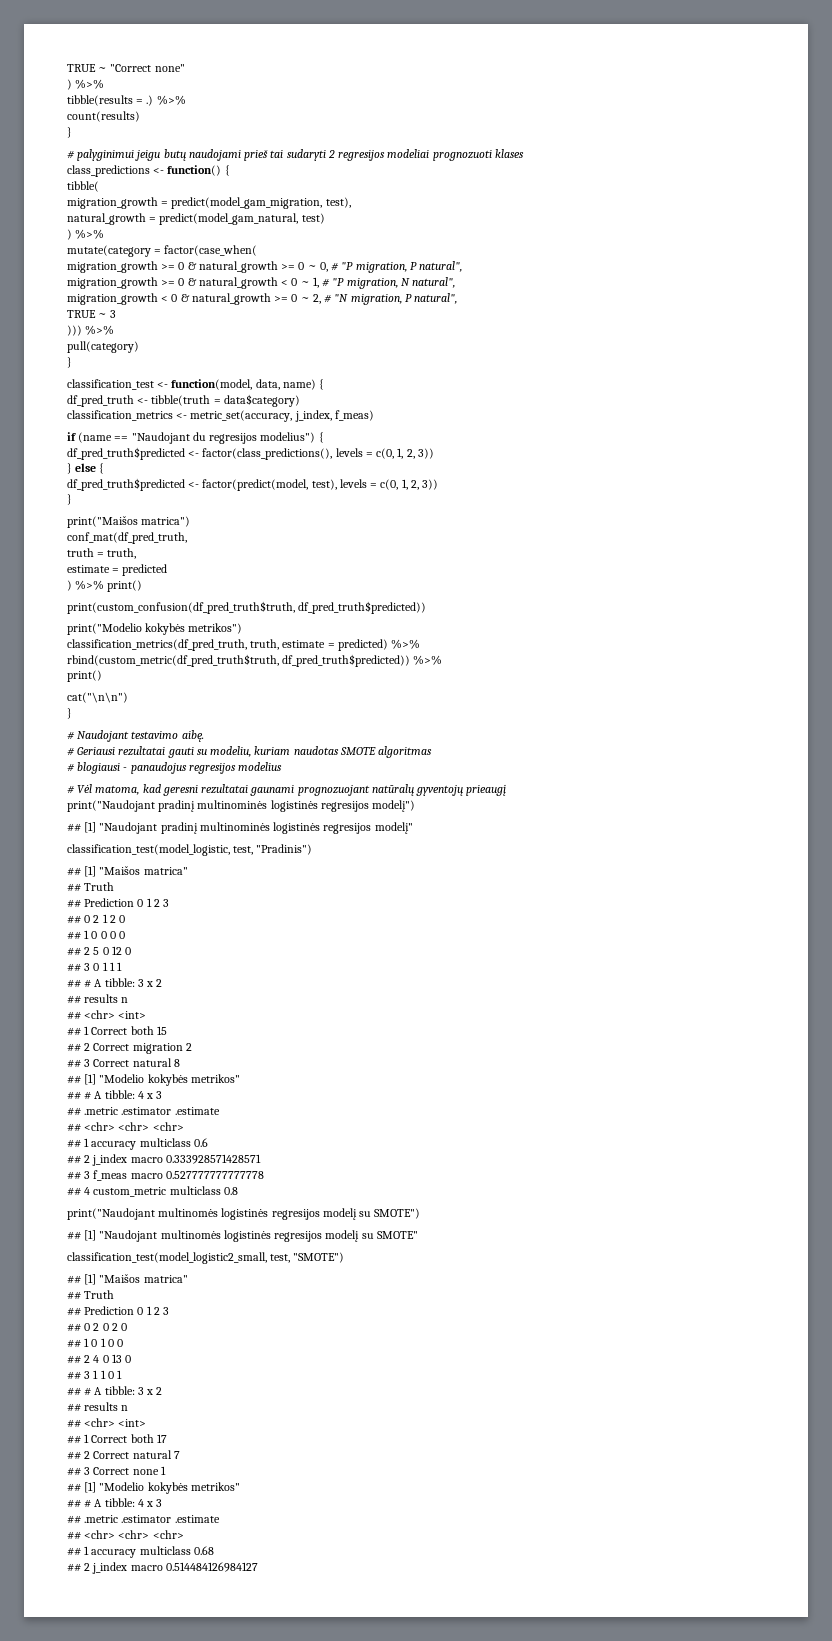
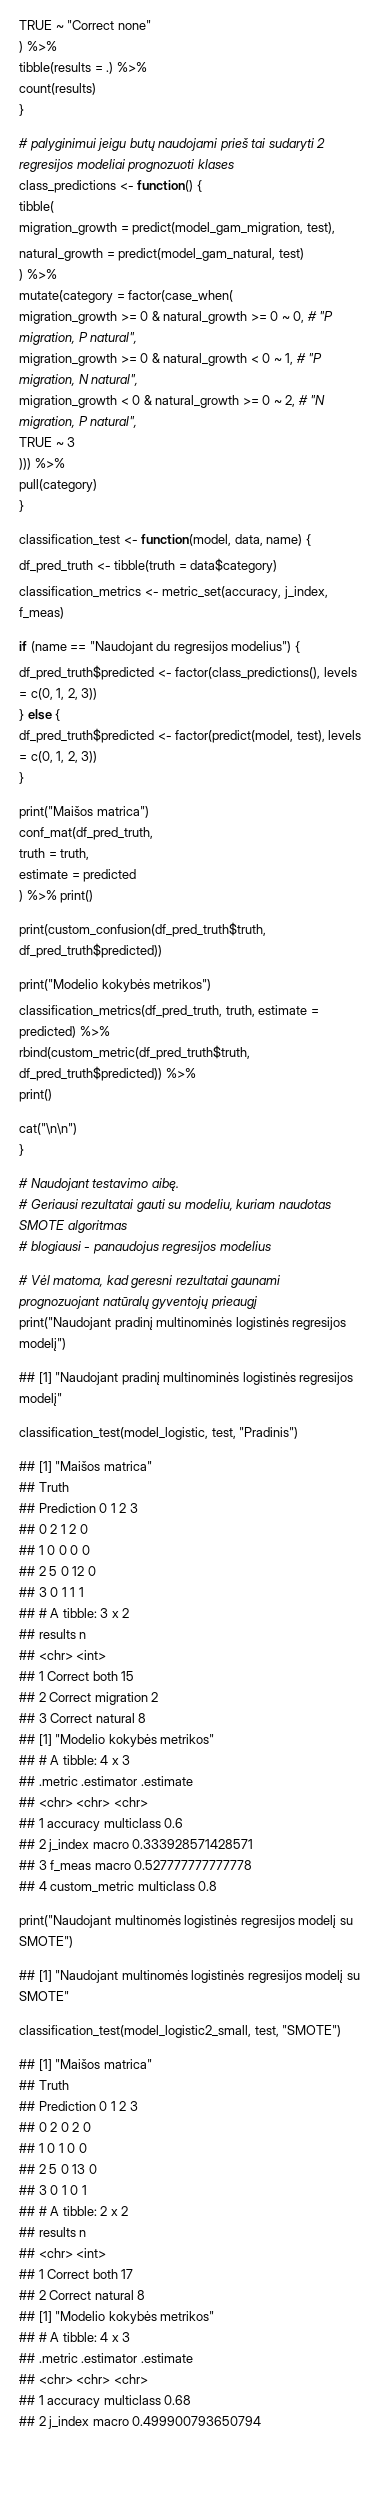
[93,1355,100,1363] 4 -> [49,2164,58,2174] 5
[93,1370,99,1379] 1 -> [50,2185,59,2195] 0
[137,1387,144,1395] 3 -> [100,2206,108,2216] 2
[173,1451,180,1459] [67,1466,166,1476] 7 // ## 3 Correct none 1 -> [137,2290,146,2300] 8
[165,1562,258,1572] 0.514484126984127 -> [132,2416,262,2426] 0.499900793650794

